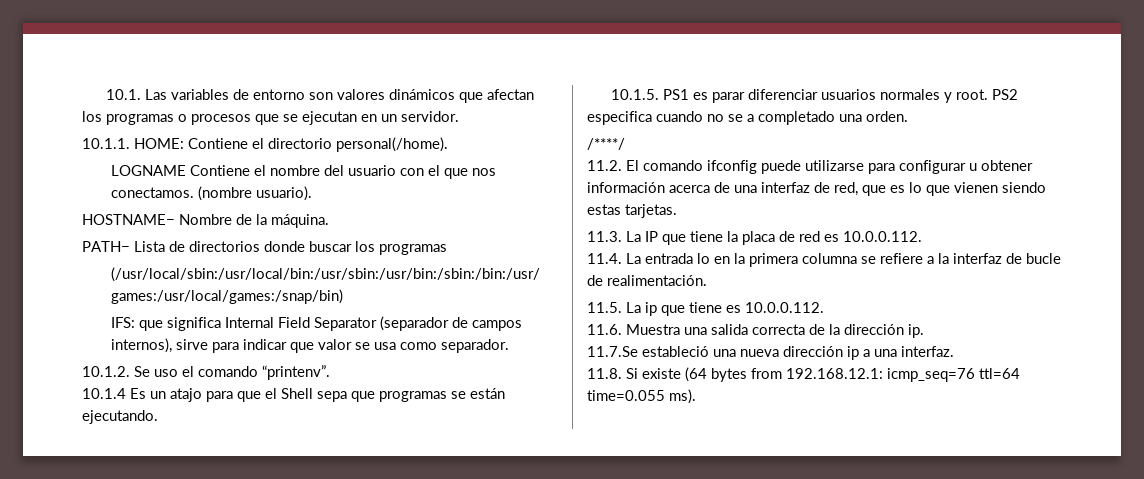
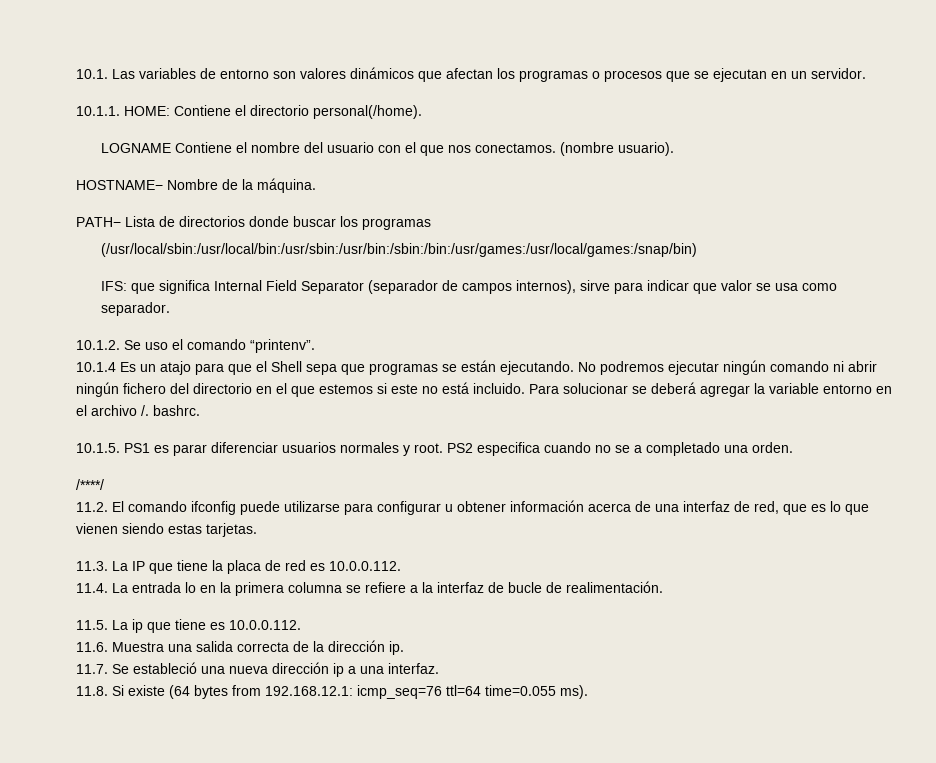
(158, 417) none -> [578,360,877,375] [76,382,892,397] [76,405,200,416] No podremos ejecutar ningún comando ni abrir ningún fichero del directorio en el que estemos si este no está incluido. Para solucionar se deberá agregar la variable entorno en el archivo /. bashrc.
[587,346,638,357] 11.7.Se -> [76,664,129,674] 11.7. Se

